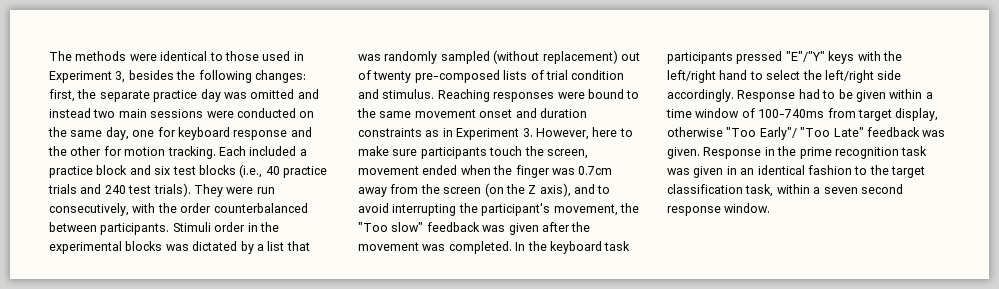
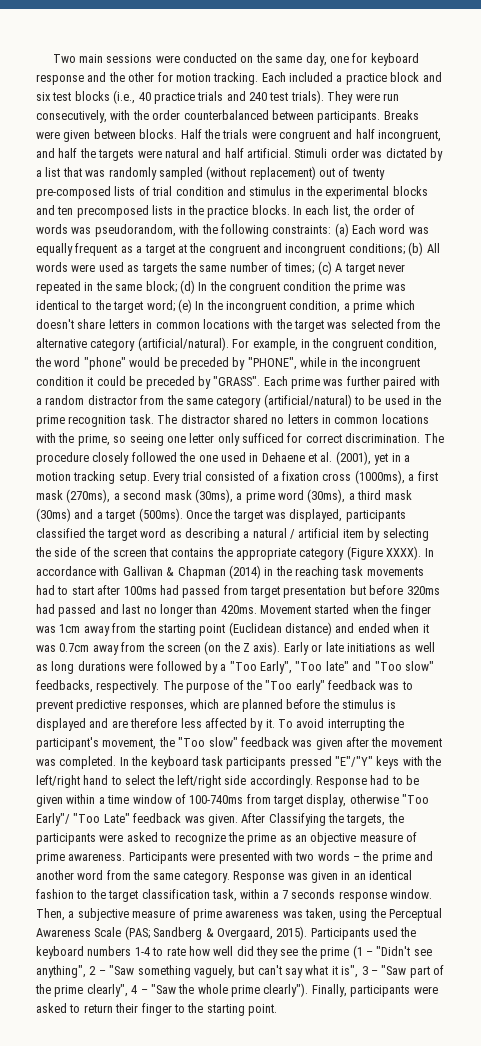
[49,51,304,61] [49,70,306,83] [49,89,319,102] [49,108,116,118] The methods were identical to those used in Experiment 3, besides the following changes: first, the separate practice day was omitted and instead two -> [52,54,76,63] Two
[172,222,279,232] [49,241,163,254] Stimuli order in the experimental blocks -> [383,110,419,120] [36,129,442,142] [36,148,359,161] Breaks were given between blocks. Half the trials were congruent and half incongruent, and half the targets were natural and half artificial. Stimuli order
[382,89,640,102] [357,108,587,118] [358,127,633,140] [358,146,588,159] [358,165,550,178] stimulus. Reaching responses were bound to the same movement onset and duration constraints as in Experiment 3. However, here to make sure participants touch the screen, movement ended when the finger -> [249,186,428,199] [36,205,415,218] [36,223,429,237] [36,242,440,256] [36,261,405,275] [36,280,406,294] [36,299,415,313] [36,319,440,332] [36,337,437,351] [35,357,421,370] [36,376,440,389] [36,394,441,408] [36,414,429,427] [36,433,444,446] [36,451,410,465] [36,470,438,484] [36,489,412,503] [36,508,406,522] [36,528,429,541] [35,546,434,560] [36,565,424,579] [36,585,440,598] [36,604,431,617] [36,622,429,636] stimulus in the experimental blocks and ten precomposed lists in the practice blocks. In each list, the order of words was pseudorandom, with the following constraints: (a) Each word was equally frequent as a target at the congruent and incongruent conditions; (b) All words were used as targets the same number of times; (c) A target never repeated in the same block; (d) In the congruent condition the prime was identical to the target word; (e) In the incongruent condition, a prime which doesn't share letters in common locations with the target was selected from the alternative category (artificial/natural). For example, in the congruent condition, the word "phone" would be preceded by "PHONE", while in the incongruent condition it could be preceded by "GRASS". Each prime was further paired with a random distractor from the same category (artificial/natural) to be used in the prime recognition task. The distractor shared no letters in common locations with the prime, so seeing one letter only sufficed for correct discrimination. The procedure closely followed the one used in Dehaene et al. (2001), yet in a motion tracking setup. Every trial consisted of a fixation cross (1000ms), a first mask (270ms), a second mask (30ms), a prime word (30ms), a third mask (30ms) and a target (500ms). Once the target was displayed, participants classified the target word as describing a natural / artificial item by selecting the side of the screen that contains the appropriate category (Figure XXXX). In accordance with Gallivan & Chapman (2014) in the reaching task movements had to start after 100ms had passed from target presentation but before 320ms had passed and last no longer than 420ms. Movement started when the finger was 1cm away from the starting point (Euclidean distance) and ended when it
[539,183,611,197] axis), and to -> [253,641,435,655] [36,661,434,674] [36,680,413,693] [36,699,397,712] [36,718,293,731] axis). Early or late initiations as well as long durations were followed by a "Too Early", "Too late" and "Too slow" feedbacks, respectively. The purpose of the "Too early" feedback was to prevent predictive responses, which are planned before the stimulus is displayed and are therefore less affected by it. To
[703,146,928,159] Response in the prime recognition task -> [241,813,404,826] [36,832,418,845] [36,851,434,864] [36,870,285,883] After Classifying the targets, the participants were asked to recognize the prime as an objective measure of prime awareness. Participants were presented with two words – the prime and another word from the same category. Response
[823,184,903,194] [667,203,771,216] seven second response window. -> [282,889,433,902] [36,908,443,921] [36,926,417,940] [36,945,432,959] [36,965,444,978] [35,983,438,997] [36,1003,277,1016] 7 seconds response window. Then, a subjective measure of prime awareness was taken, using the Perceptual Awareness Scale (PAS; Sandberg & Overgaard, 2015). Participants used the keyboard numbers 1-4 to rate how well did they see the prime (1 – "Didn't see anything", 2 – "Saw something vaguely, but can't say what it is", 3 – "Saw part of the prime clearly", 4 – "Saw the whole prime clearly"). Finally, participants were asked to return their finger to the starting point.

